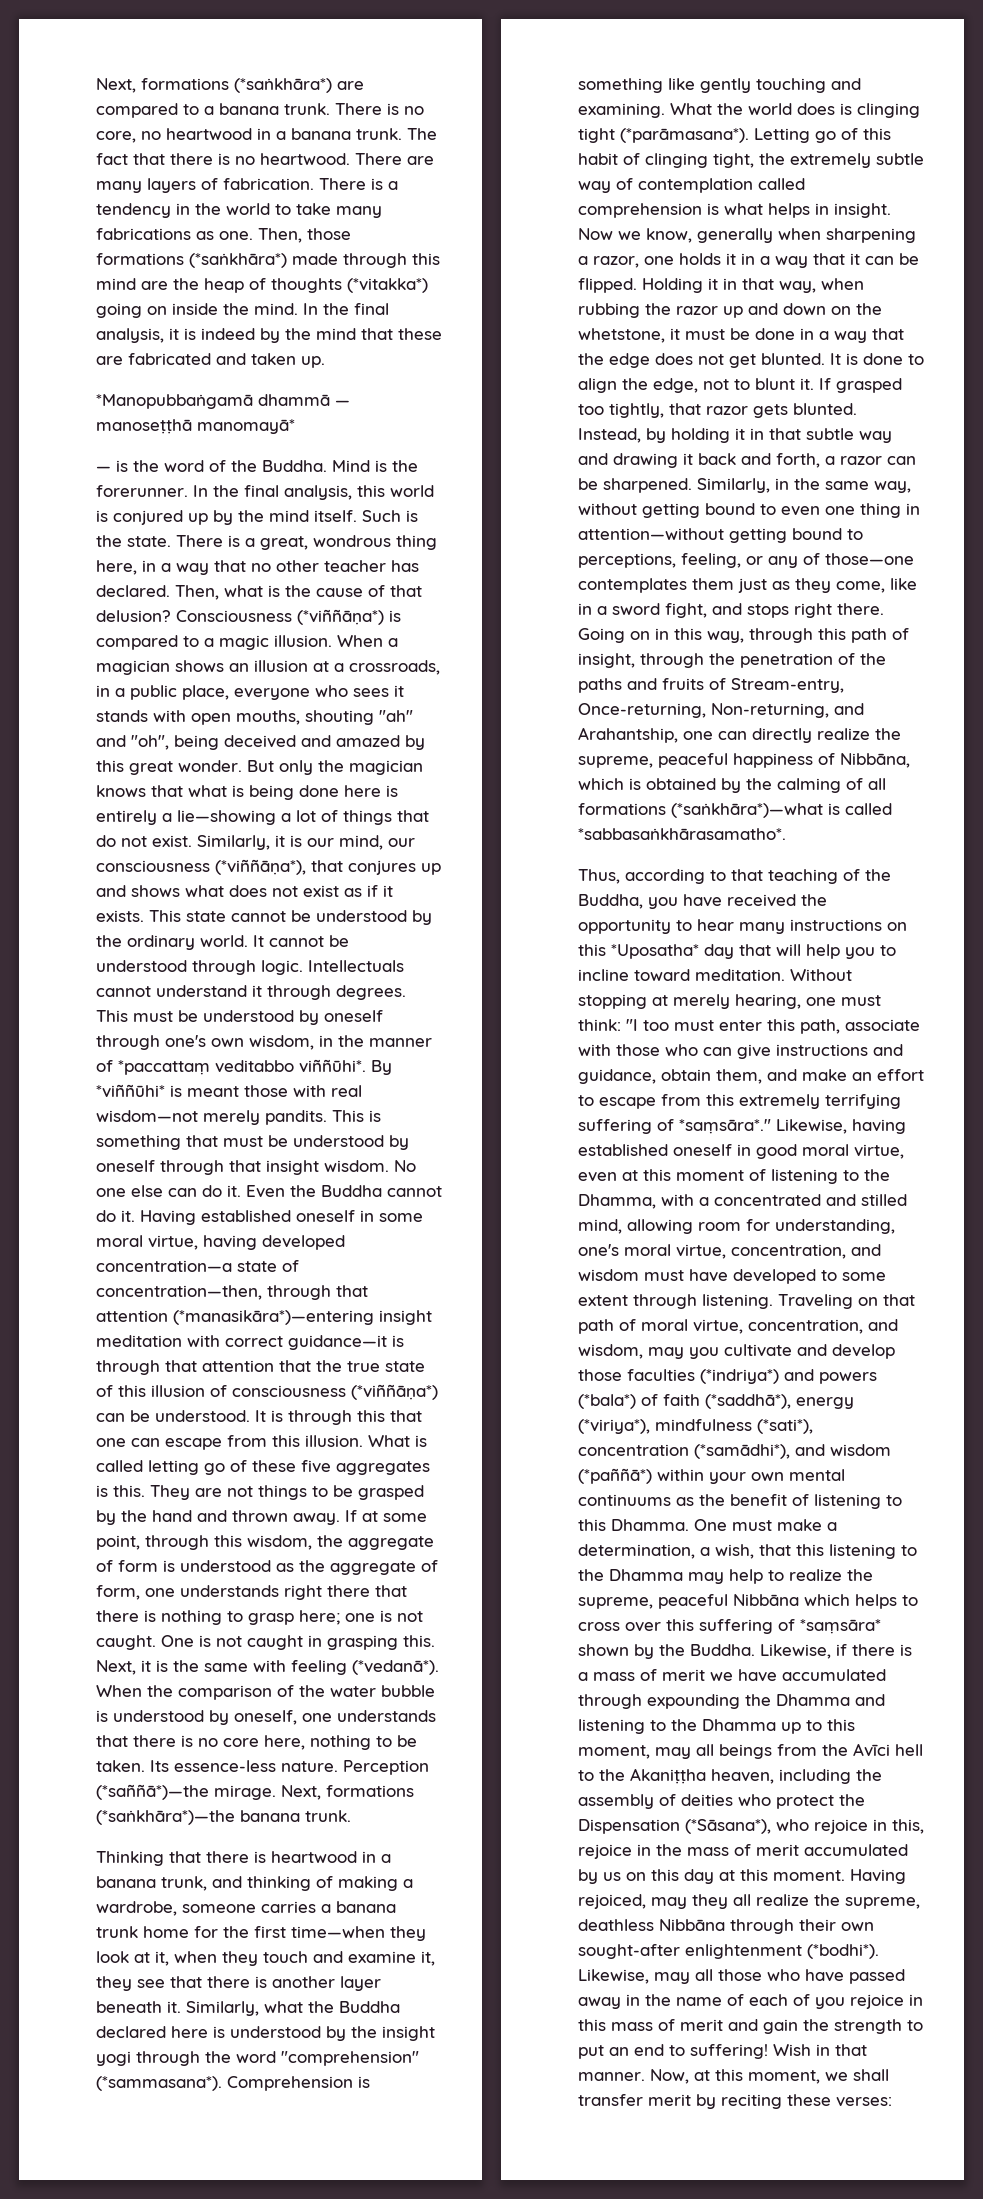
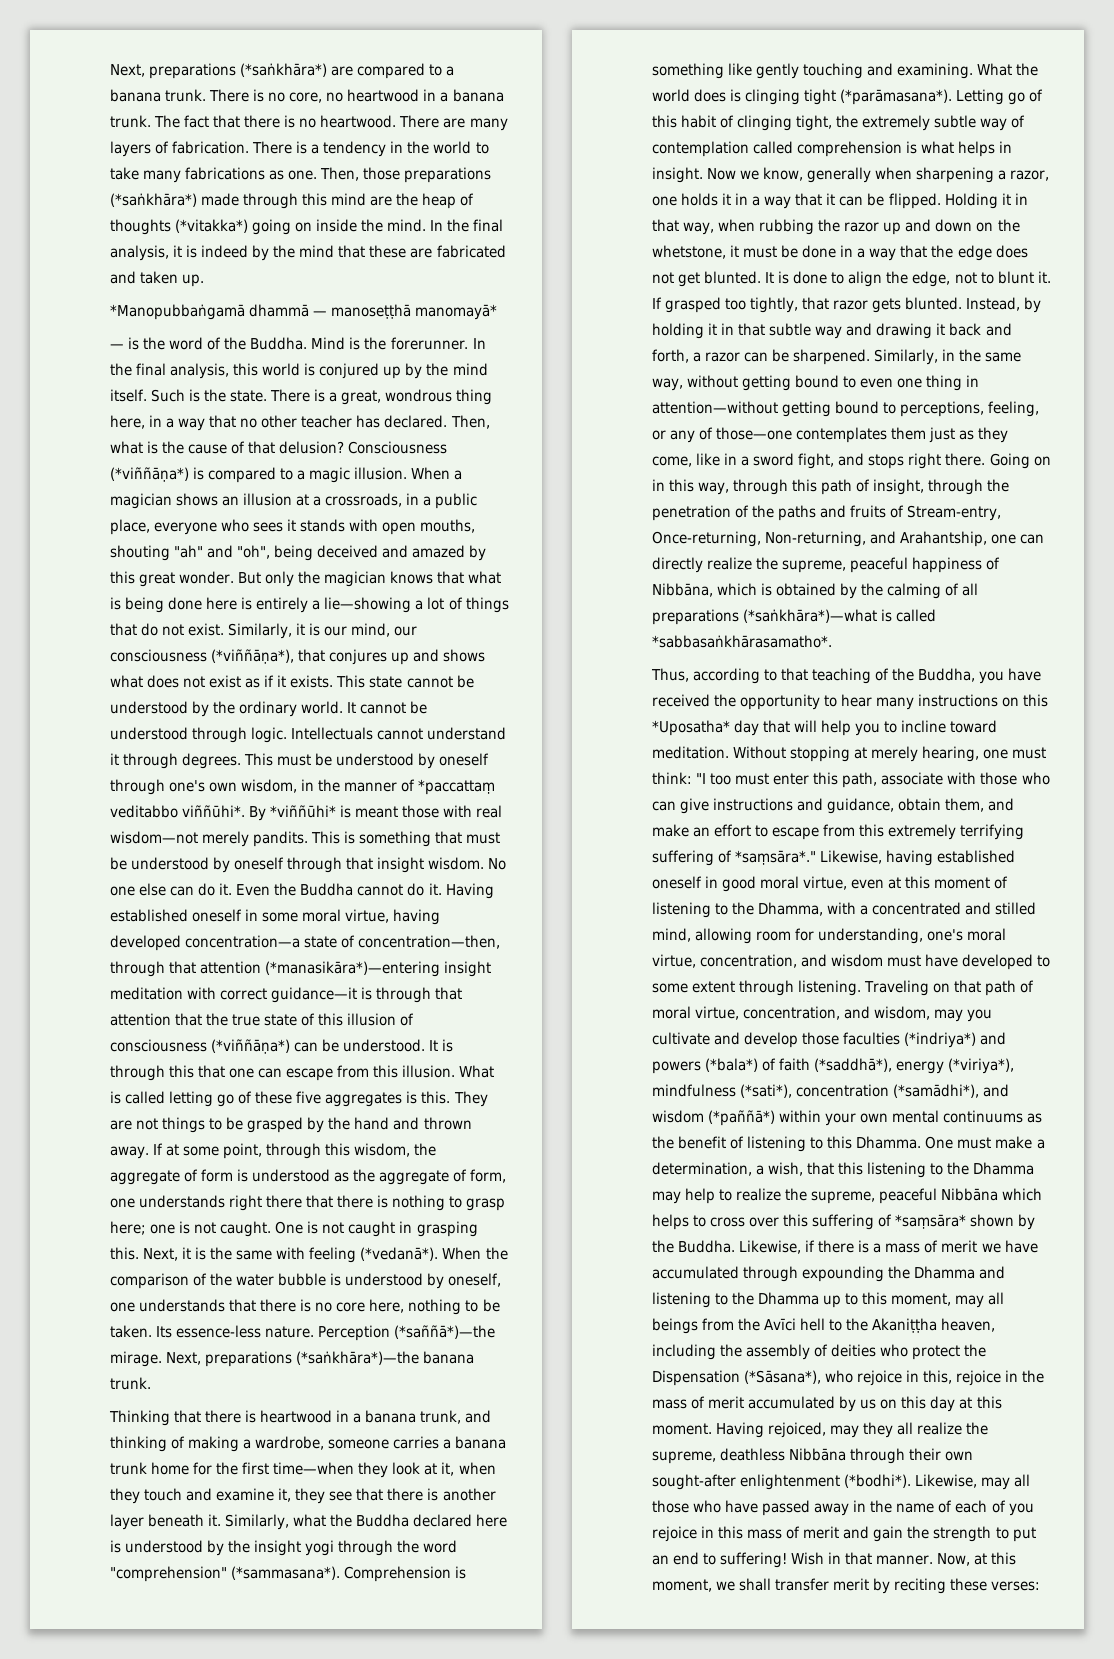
[96,78,229,93] Next, formations -> [110,63,237,79] Next, preparations
[96,253,184,265] formations -> [404,167,492,183] preparations
[326,1785,414,1797] formations -> [205,1351,293,1367] preparations
[578,803,666,815] formations -> [652,609,739,625] preparations

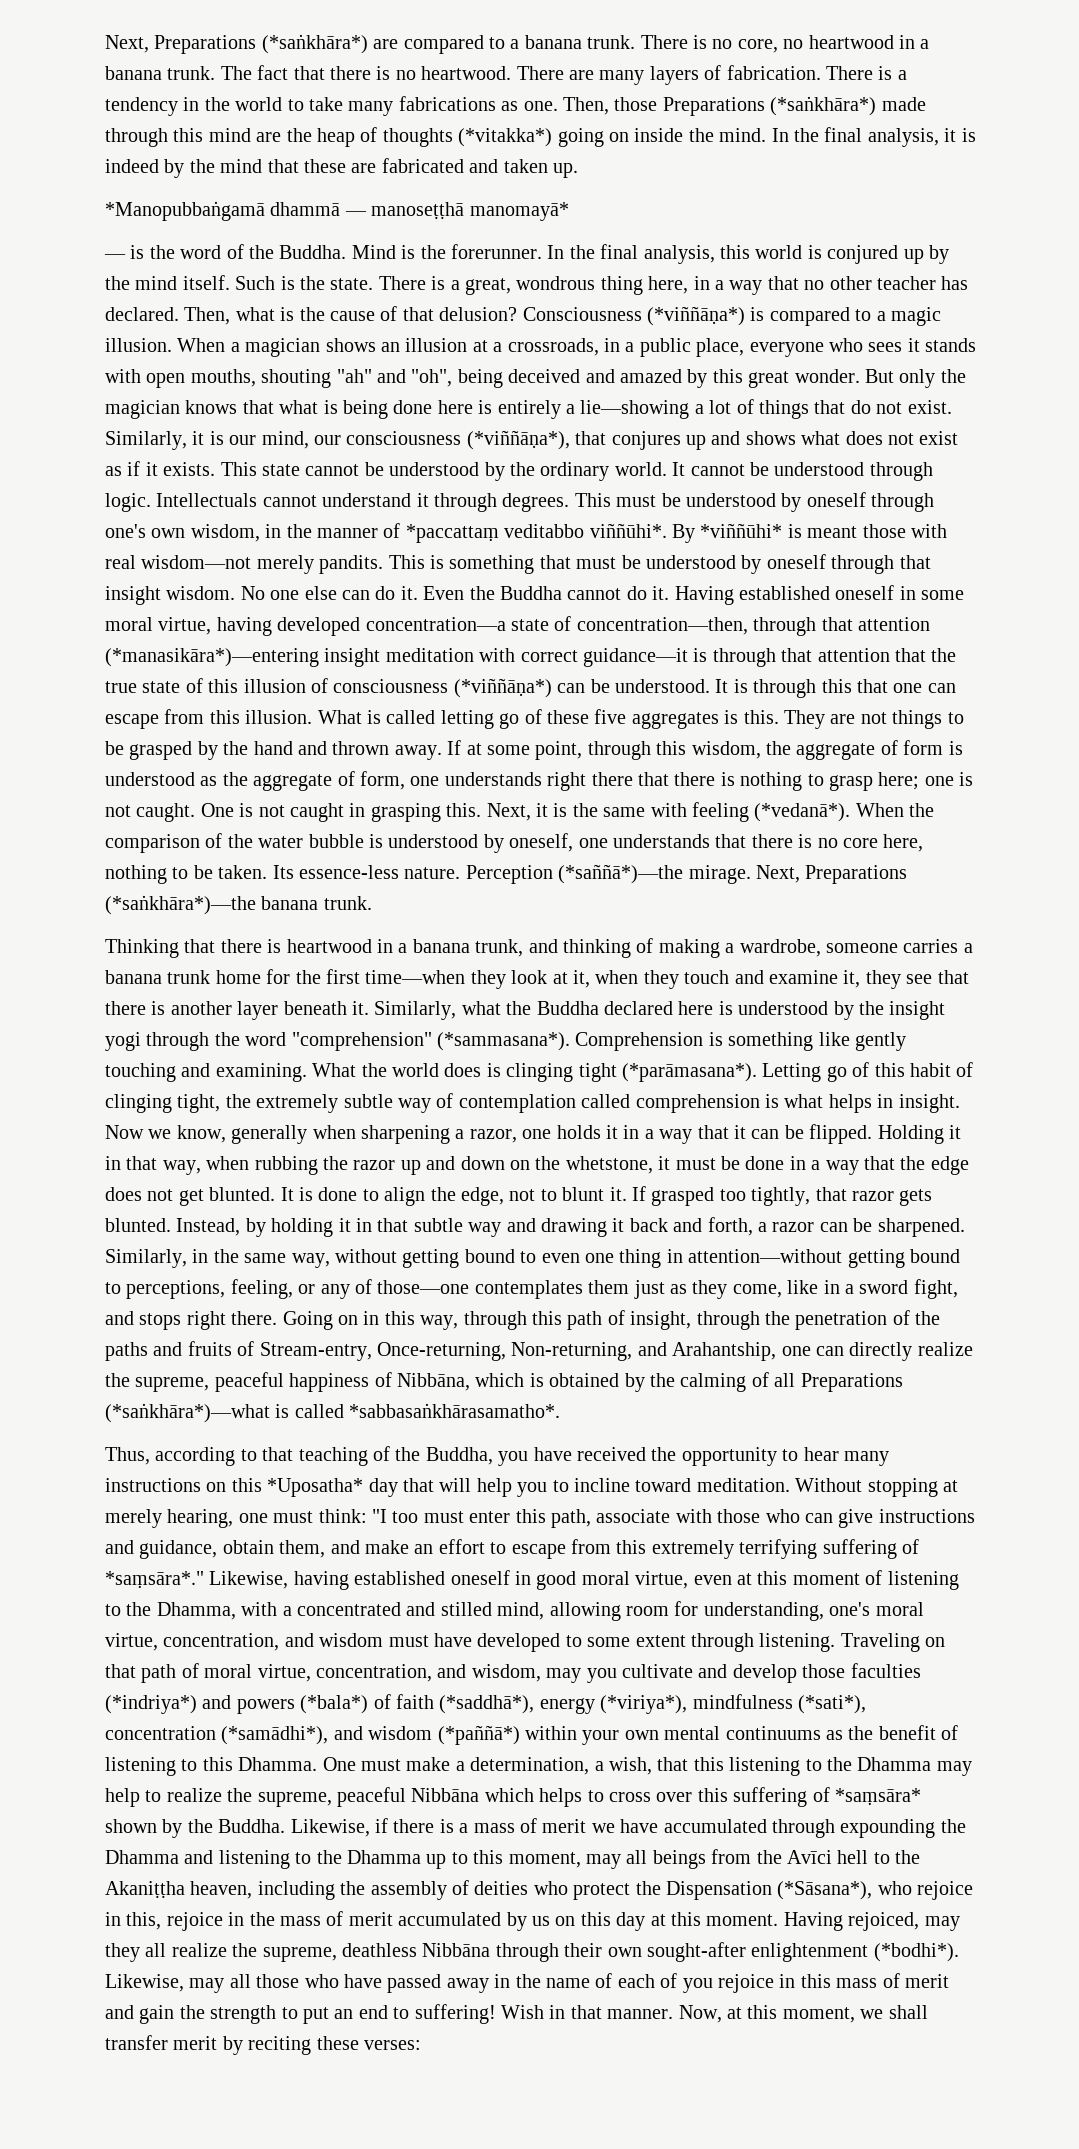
[110,63,237,79] Next, preparations -> [105,35,257,54] Next, Preparations
[404,167,492,183] preparations -> [662,97,765,116] Preparations
[205,1351,293,1367] preparations -> [805,865,908,884] Preparations
[652,609,739,625] preparations -> [800,1373,903,1392] Preparations

